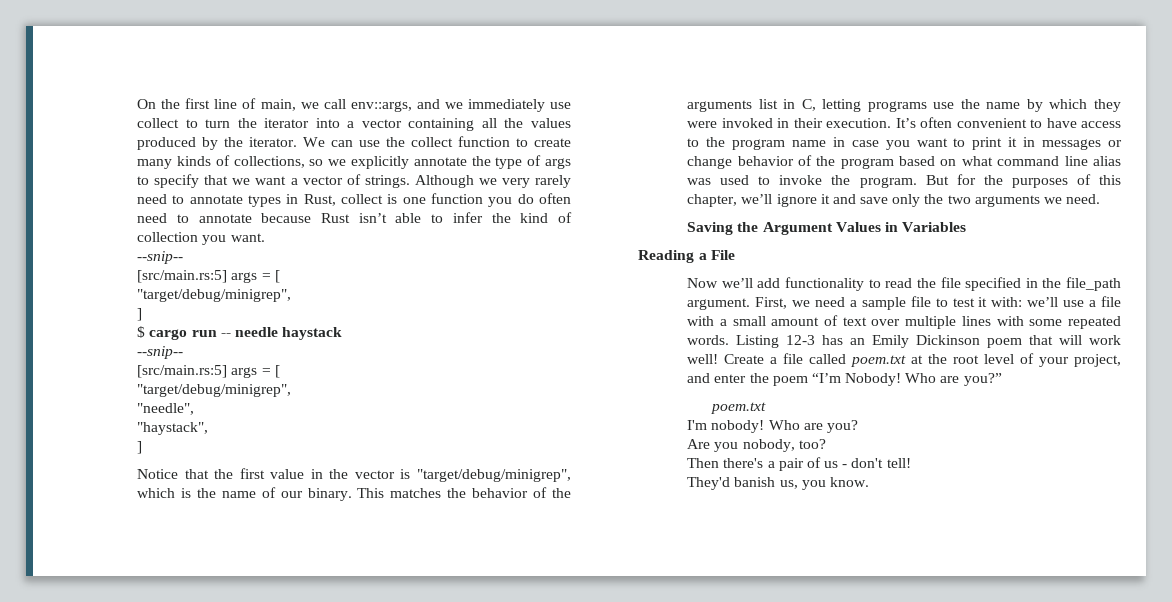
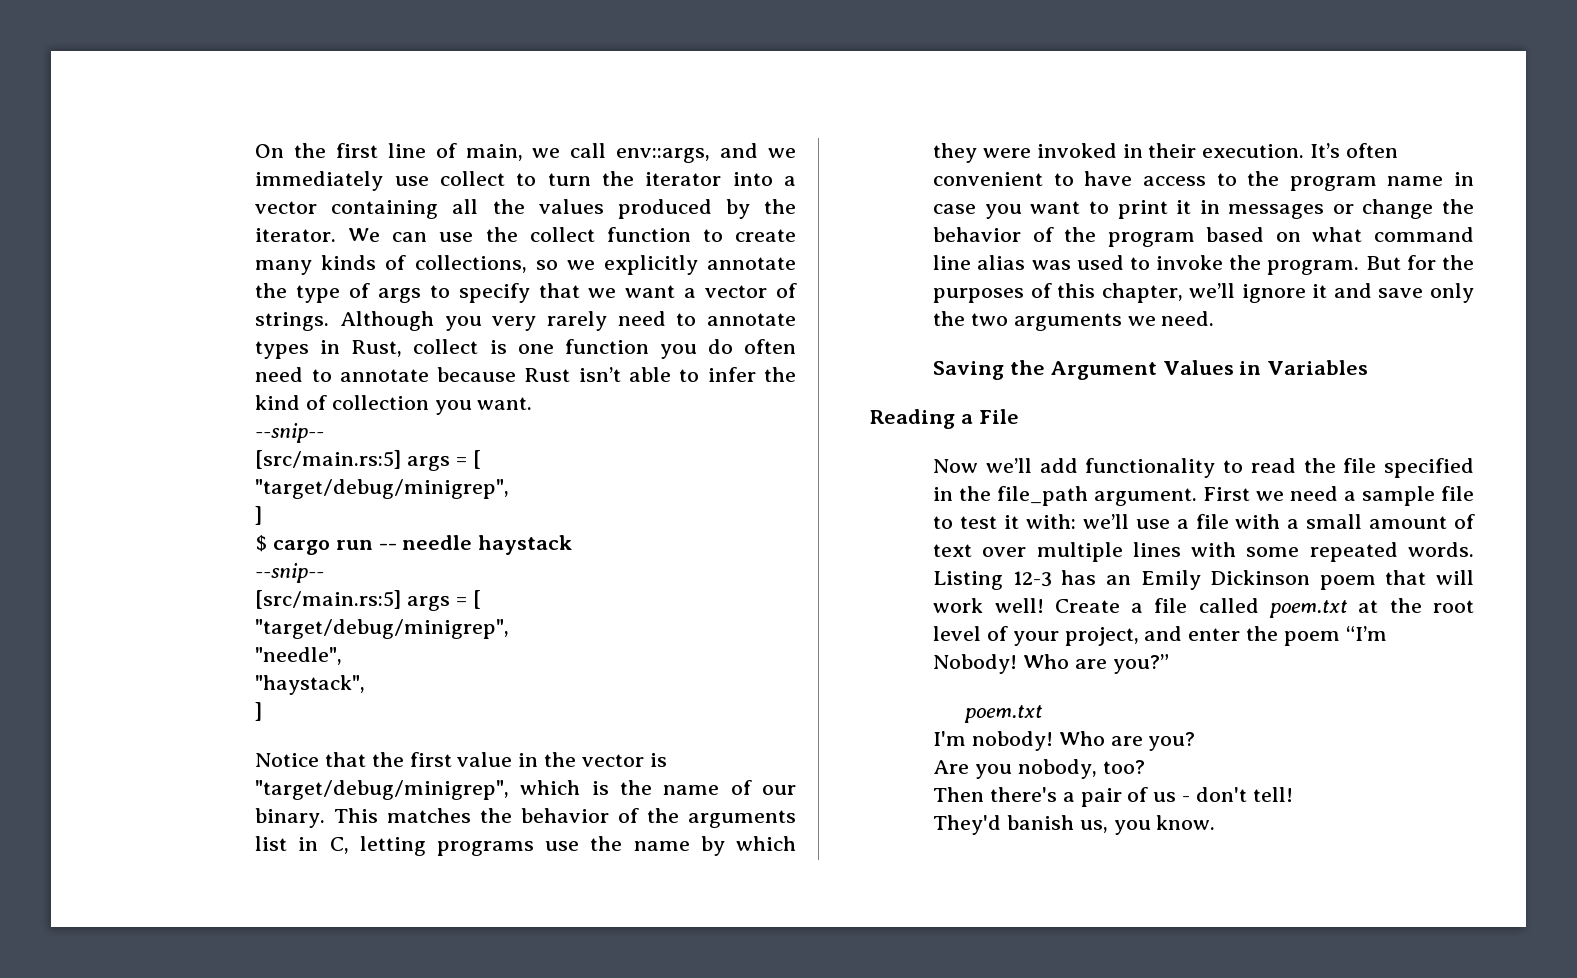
[478,178,497,185] we -> [444,316,482,331] you
(733, 162) none -> [1442,199,1475,214] the
[755,297,788,309] First, -> [1203,487,1251,501] First

